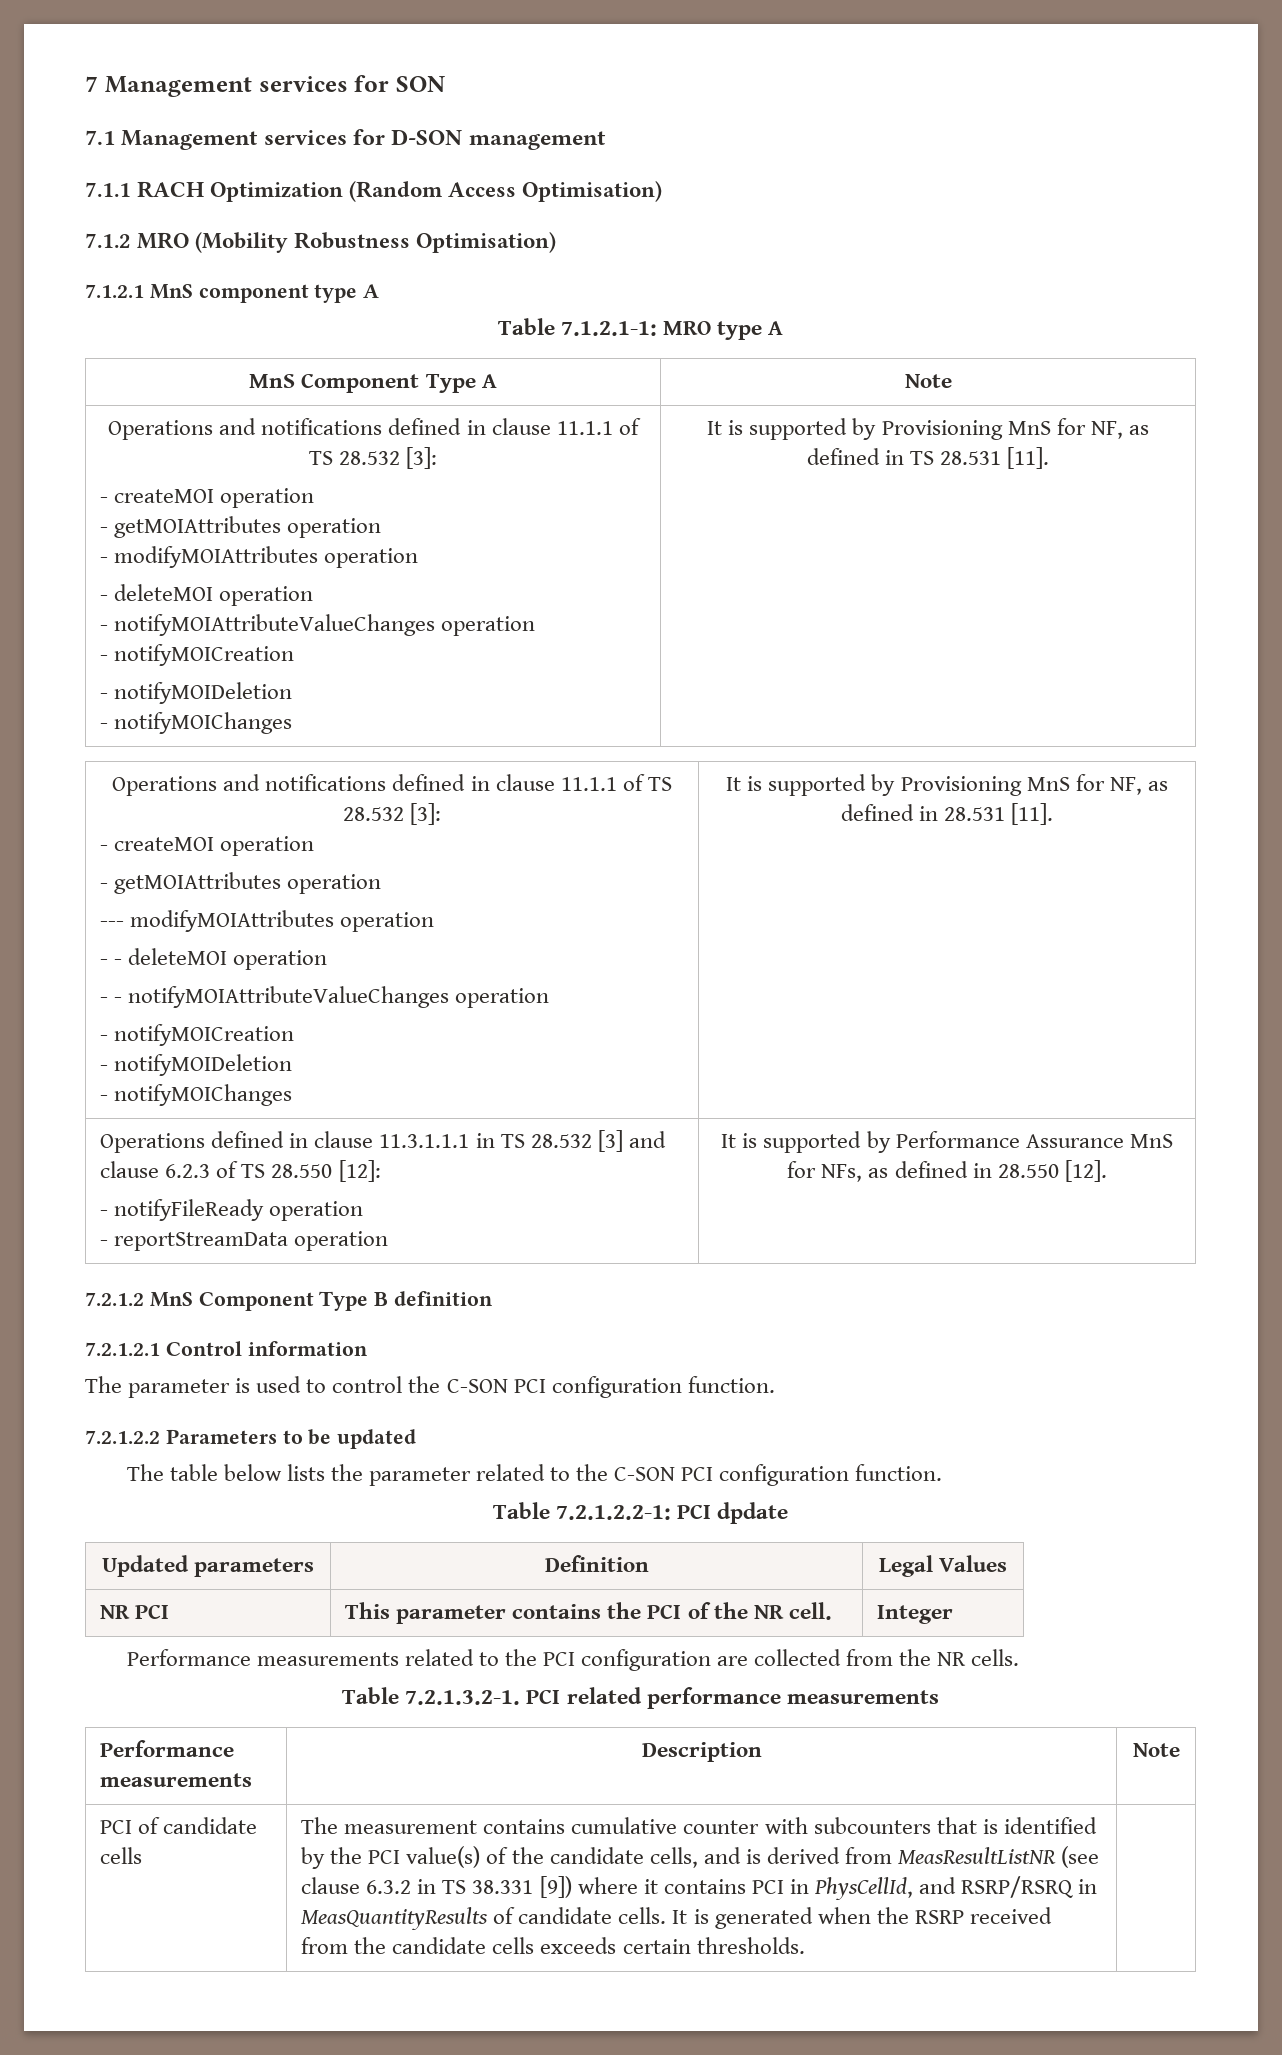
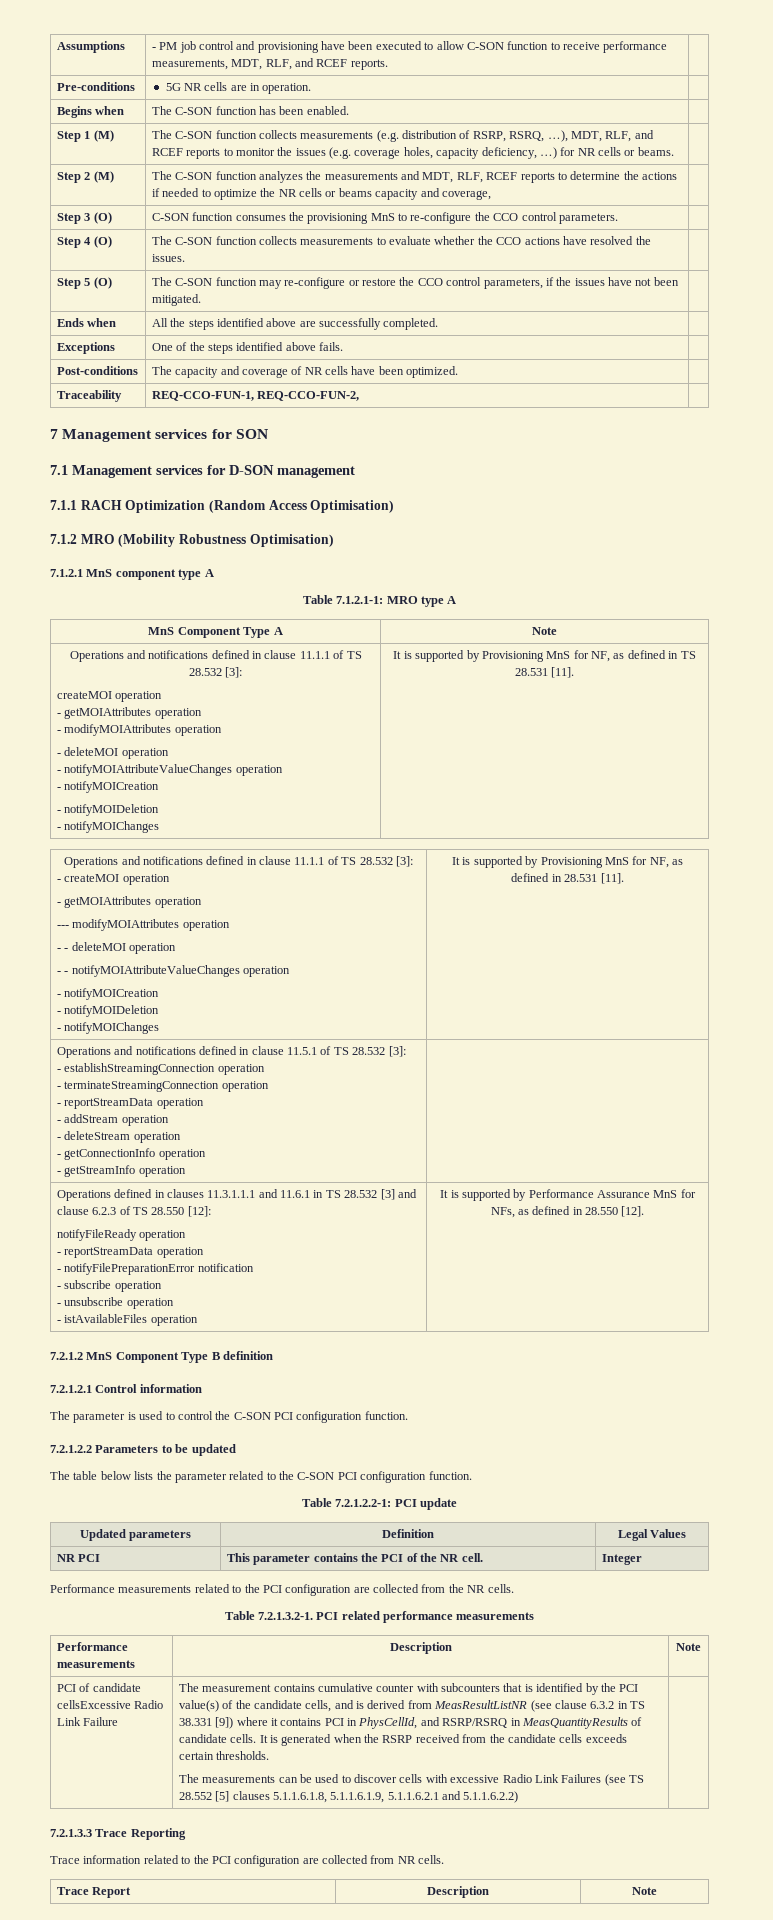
(85, 84) none -> [56,41,125,53] [151,41,668,53] [151,58,388,70] [56,82,135,91] [165,82,312,94] [56,106,125,118] [151,106,349,115] [56,130,114,142] [151,130,654,142] [151,147,674,159] [56,171,114,183] [151,171,678,183] [151,188,491,200] [56,212,112,224] [151,212,618,224] [56,236,112,248] [151,236,651,245] [151,254,185,262] [56,277,112,289] [151,277,679,289] [151,294,201,306] [56,318,117,327] [151,318,439,330] [56,342,115,354] [151,342,344,354] [56,366,138,375] [151,366,459,378] [56,390,122,402] [151,391,360,401] Assumptions | - PM job control and provisioning have been executed to allow C-SON function to receive performance measurements, MDT, RLF, and RCEF reports. | // Pre-conditions | 5G NR cells are in operation. | // Begins when | The C-SON function has been enabled. | // Step 1 (M) | The C-SON function collects measurements (e.g. distribution of RSRP, RSRQ, …), MDT, RLF, and RCEF reports to monitor the issues (e.g. coverage holes, capacity deficiency, …) for NR cells or beams. | // Step 2 (M) | The C-SON function analyzes the measurements and MDT, RLF, RCEF reports to determine the actions if needed to optimize the NR cells or beams capacity and coverage, | // Step 3 (O) | C-SON function consumes the provisioning MnS to re-configure the CCO control parameters. | // Step 4 (O) | The C-SON function collects measurements to evaluate whether the CCO actions have resolved the issues. | // Step 5 (O) | The C-SON function may re-configure or restore the CCO control parameters, if the issues have not been mitigated. | // Ends when | All the steps identified above are successfully completed. | // Exceptions | One of the steps identified above fails. | // Post-conditions | The capacity and coverage of NR cells have been optimized. | // Traceability | REQ-CCO-FUN-1, REQ-CCO-FUN-2, | //
[100,497,109,503] - -> (243, 672) none
[211,1131,470,1148] defined in clause 11.3.1.1.1 -> [114,1046,406,1057] [56,1063,265,1075] [56,1081,269,1092] [56,1098,204,1109] [56,1114,169,1126] [56,1131,181,1143] [56,1148,206,1160] [56,1165,186,1177] [56,1189,311,1201] and notifications defined in clause 11.5.1 of TS 28.532 [3]: // - establishStreamingConnection operation // - terminateStreamingConnection operation // - reportStreamData operation // - addStream operation // - deleteStream operation // - getConnectionInfo operation // - getStreamInfo operation | // Operations defined in clauses 11.3.1.1.1 and 11.6.1
[100,1210,109,1216] - -> (211, 1211) none
(389, 1241) none -> [56,1263,254,1275] [56,1280,162,1292] [56,1297,174,1309] [56,1314,198,1326] // - notifyFilePreparationError notification // - subscribe operation // - unsubscribe operation // - istAvailableFiles operation
[717,1502,789,1524] dpdate -> [420,1498,458,1510] update
[100,1847,143,1864] cells -> [56,1700,164,1709] [56,1717,119,1726] cellsExcessive Radio Link Failure
(805, 1945) | -> [178,1774,645,1786] [178,1791,519,1803] [50,1828,186,1840] [50,1855,445,1867] [56,1887,132,1898] [427,1886,489,1898] [632,1887,657,1895] // The measurements can be used to discover cells with excessive Radio Link Failures (see TS 28.552 [5] clauses 5.1.1.6.1.8, 5.1.1.6.1.9, 5.1.1.6.2.1 and 5.1.1.6.2.2) | // 7.2.1.3.3 Trace Reporting // Trace information related to the PCI configuration are collected from NR cells. // Trace Report | Description | Note

